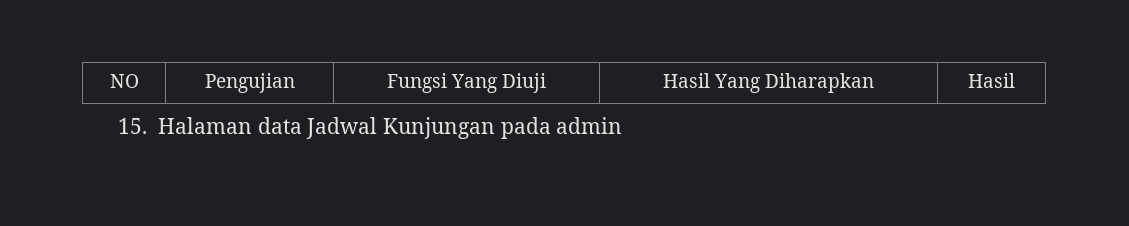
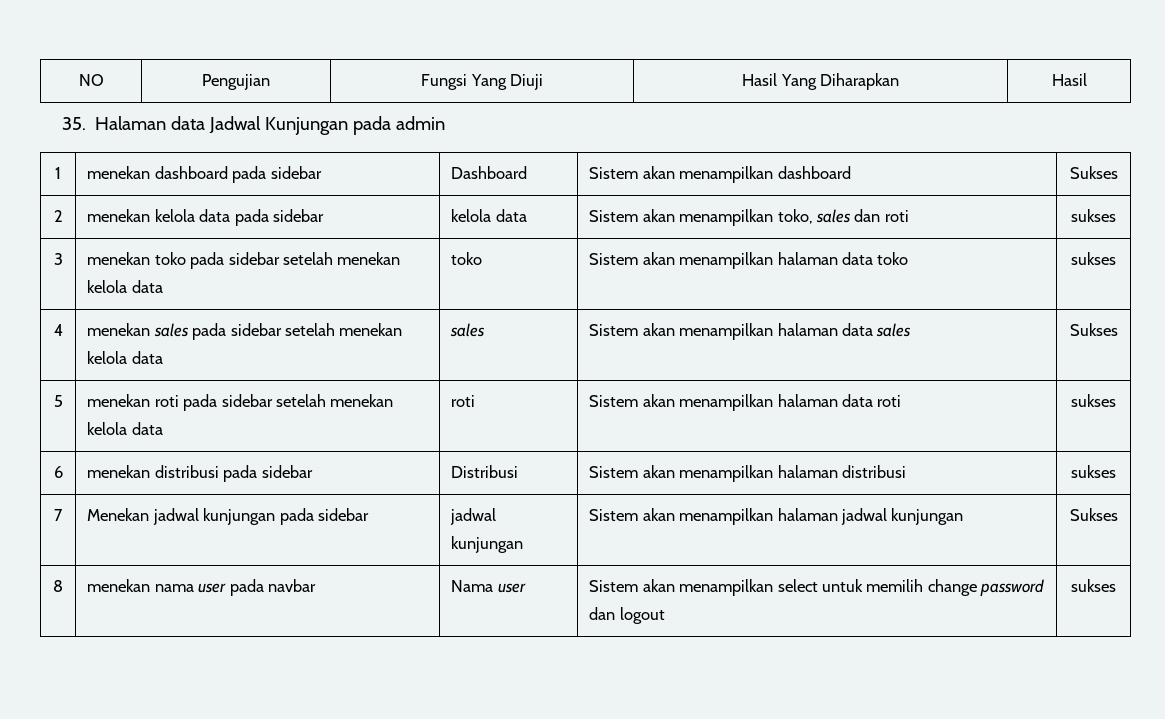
[118,118,148,134] 15. -> [61,117,86,130] 35.
(623, 125) none -> [55,167,61,179] [87,166,322,183] [451,166,528,179] [589,166,851,183] [1069,166,1118,179] [53,210,63,222] [87,209,325,226] [451,209,527,222] [589,209,909,226] [1071,209,1116,222] [53,253,63,265] [87,252,401,269] [87,280,163,293] [451,252,483,265] [589,252,909,269] [1071,252,1116,265] [53,324,63,336] [87,323,403,340] [87,351,163,364] [450,323,486,337] [589,323,912,340] [1069,323,1118,336] [53,395,63,407] [87,394,394,411] [87,422,163,435] [451,395,476,407] [589,394,902,411] [1071,394,1116,407] [53,466,63,478] [87,465,313,482] [451,465,519,478] [589,465,907,482] [1071,465,1116,478] [54,509,63,521] [87,508,370,525] [450,508,497,525] [451,536,524,553] [589,508,964,525] [1069,508,1118,521] [53,580,63,592] [87,579,317,596] [451,580,526,593] [589,579,1045,596] [589,607,665,624] [1071,579,1116,592] // 1 | menekan dashboard pada sidebar | Dashboard | Sistem akan menampilkan dashboard | Sukses // 2 | menekan kelola data pada sidebar | kelola data | Sistem akan menampilkan toko, sales dan roti | sukses // 3 | menekan toko pada sidebar setelah menekan kelola data | toko | Sistem akan menampilkan halaman data toko | sukses // 4 | menekan sales pada sidebar setelah menekan kelola data | sales | Sistem akan menampilkan halaman data sales | Sukses // 5 | menekan roti pada sidebar setelah menekan kelola data | roti | Sistem akan menampilkan halaman data roti | sukses // 6 | menekan distribusi pada sidebar | Distribusi | Sistem akan menampilkan halaman distribusi | sukses // 7 | Menekan jadwal kunjungan pada sidebar | jadwal kunjungan | Sistem akan menampilkan halaman jadwal kunjungan | Sukses // 8 | menekan nama user pada navbar | Nama user | Sistem akan menampilkan select untuk memilih change password dan logout | sukses

